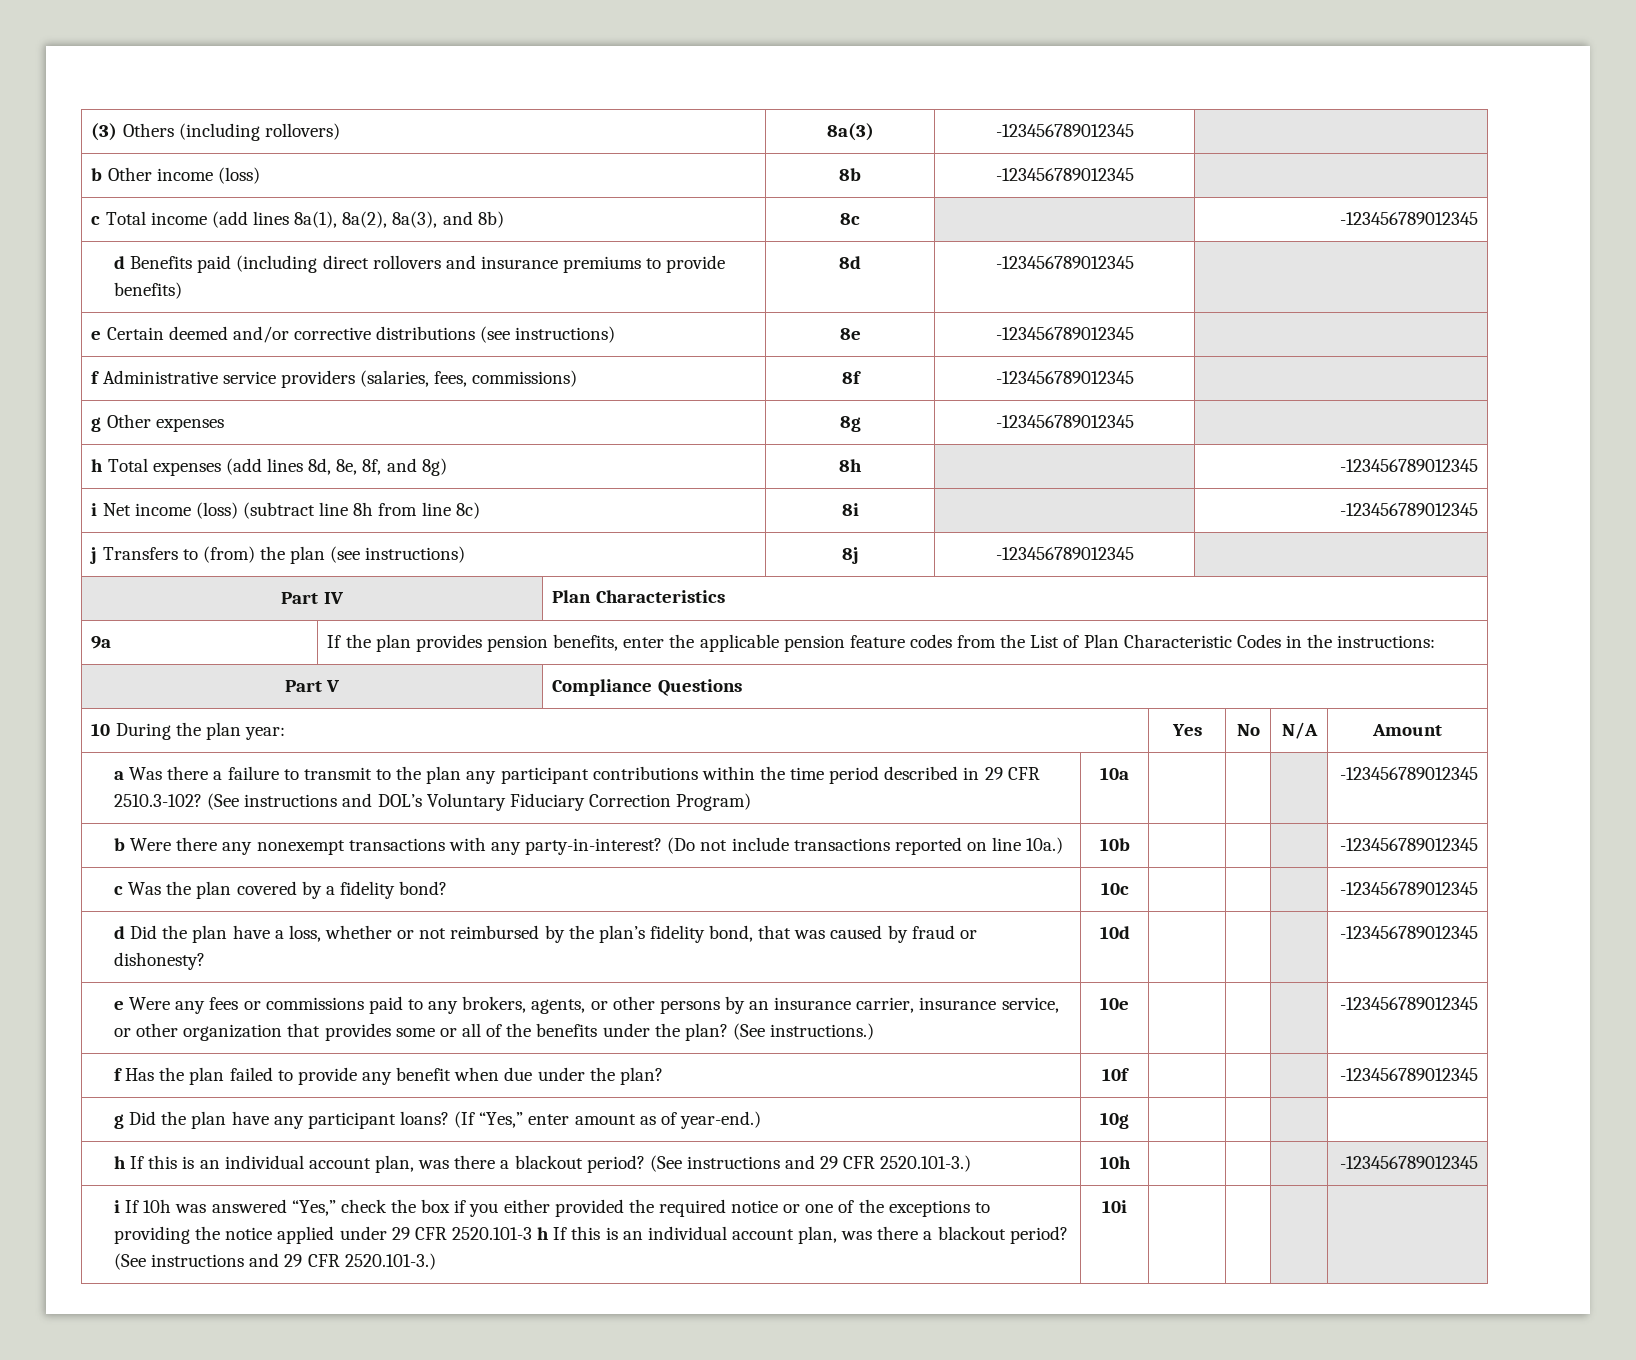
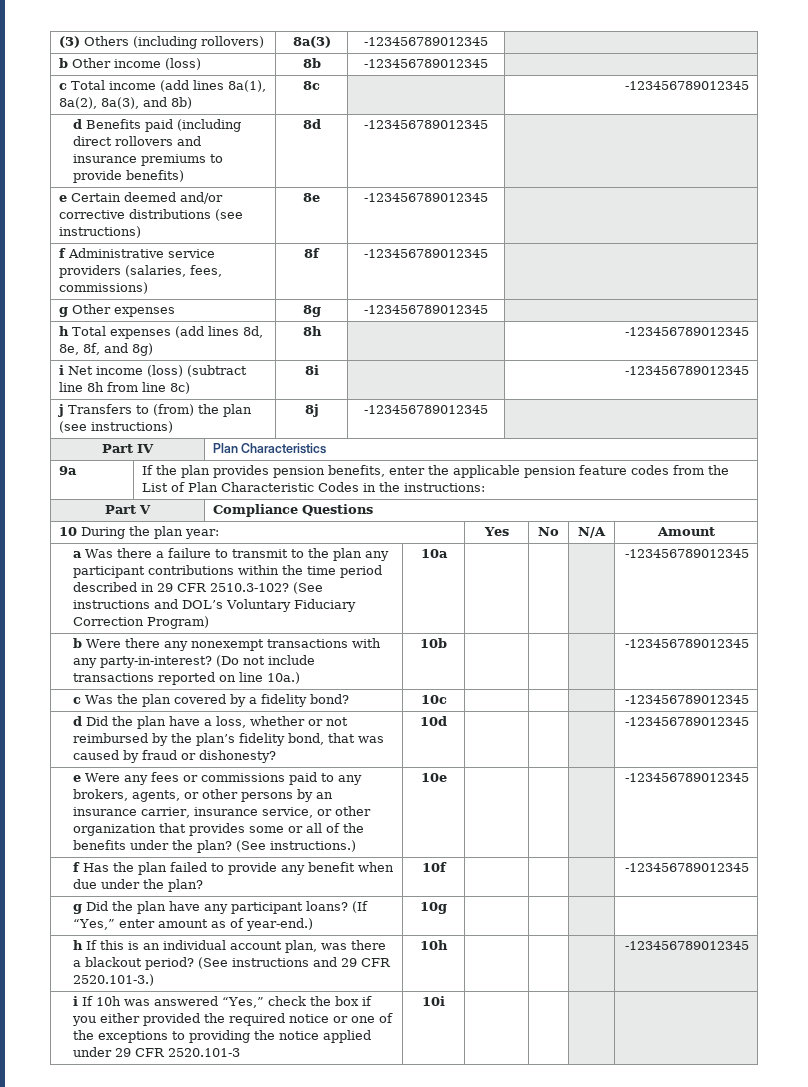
[537,1226,1068,1244] [114,1253,436,1270] h If this is an individual account plan, was there a blackout period? (See instructions and 29 CFR 2520.101-3.) -> (241, 1052) none

